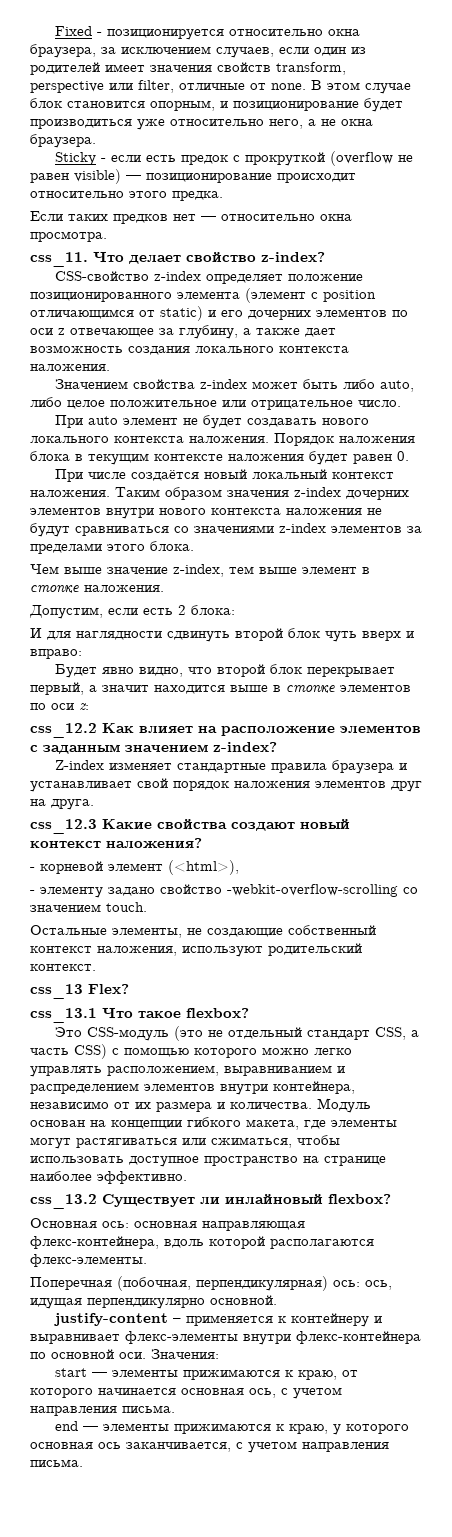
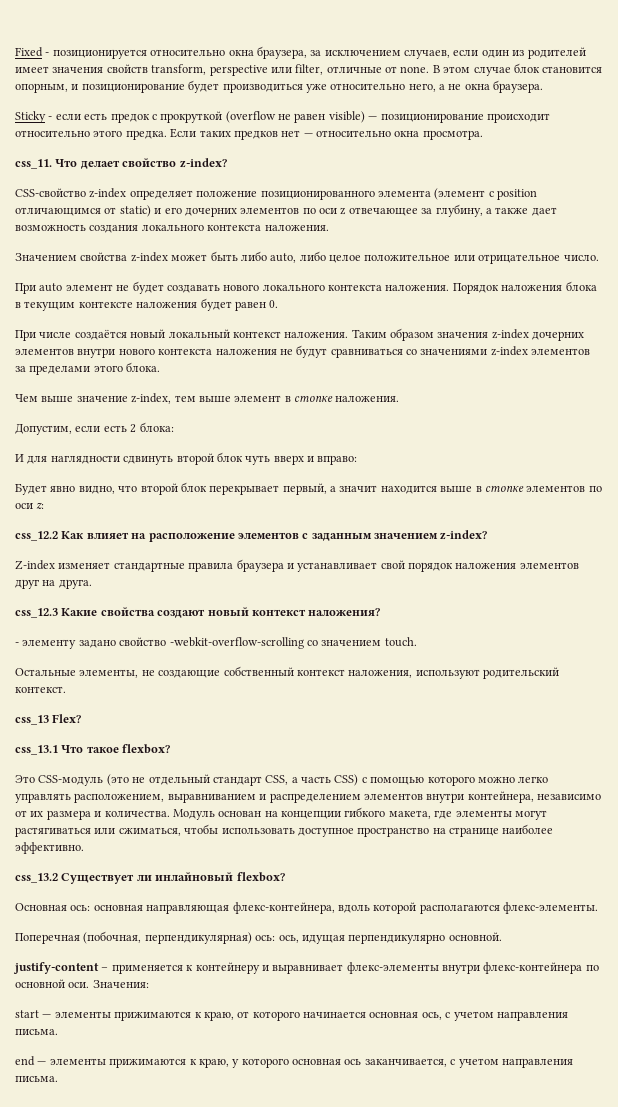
(223, 196) // -> (167, 135) none
[30,860,239,875] // - корневой элемент (<html>), -> (381, 612) none

